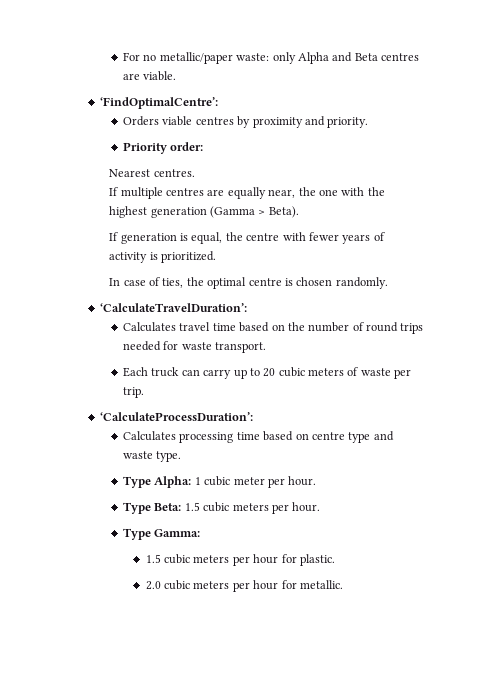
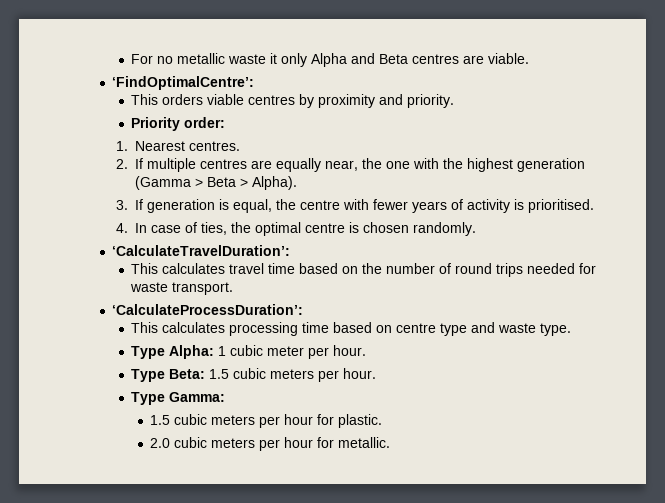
[159,52,270,64] metallic/paper waste: -> [177,53,278,64] metallic waste it
[123,116,160,126] Orders -> [131,94,204,105] This orders
(204, 146) none -> [116,141,129,151] 1.
(195, 173) none -> [116,159,129,169] 2.
[268,206,299,218] Beta). // -> [207,176,298,190] [116,200,129,210] Beta > Alpha). // 3.
[161,251,217,263] prioritized. // -> [528,199,595,213] [116,223,129,233] prioritised. // 4.
[123,322,177,332] Calculates -> [131,263,226,274] This calculates
[123,367,412,379] [123,387,145,398] // Each truck can carry up to 20 cubic meters of waste per trip. -> (234, 288) none
[123,431,177,441] Calculates -> [131,322,226,333] This calculates

